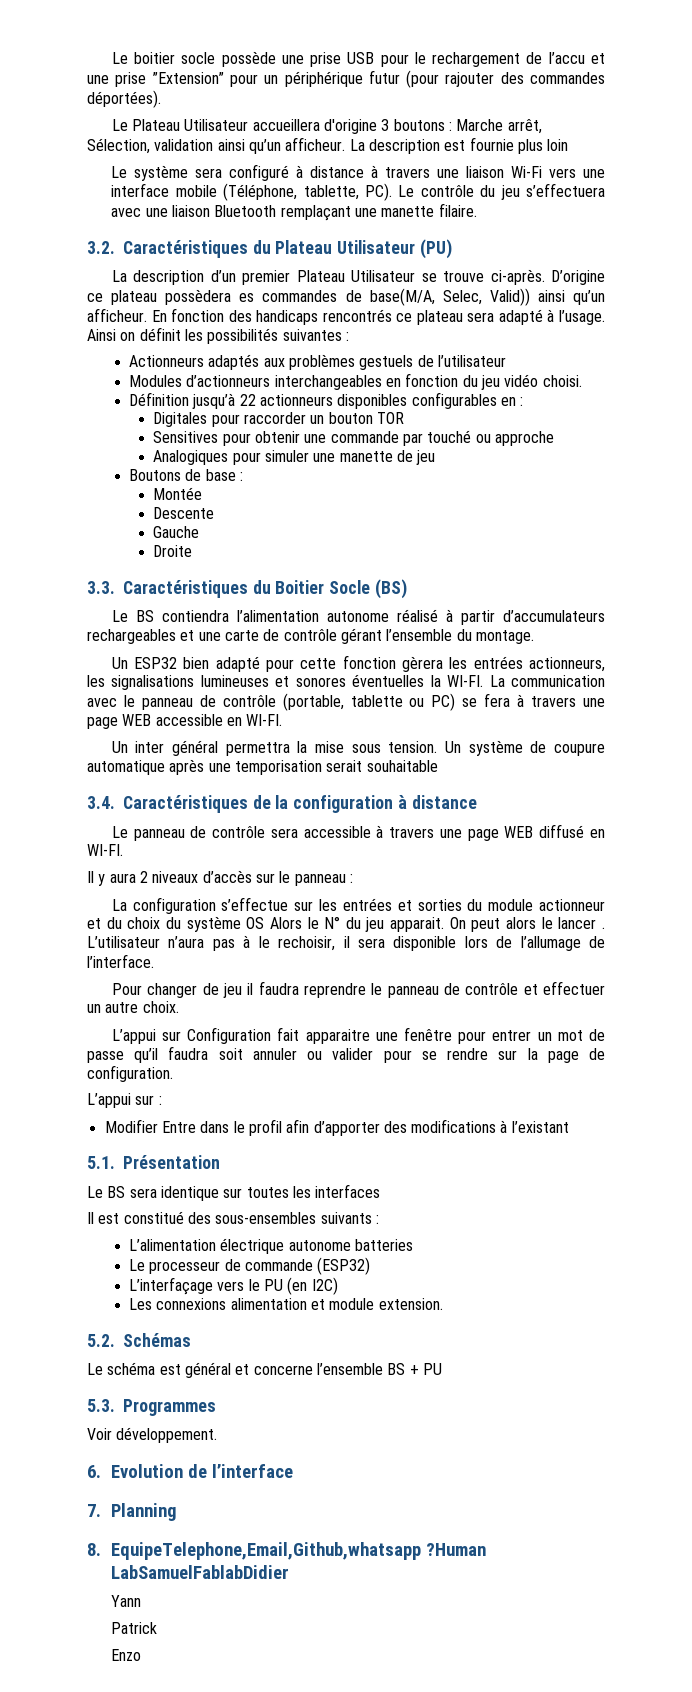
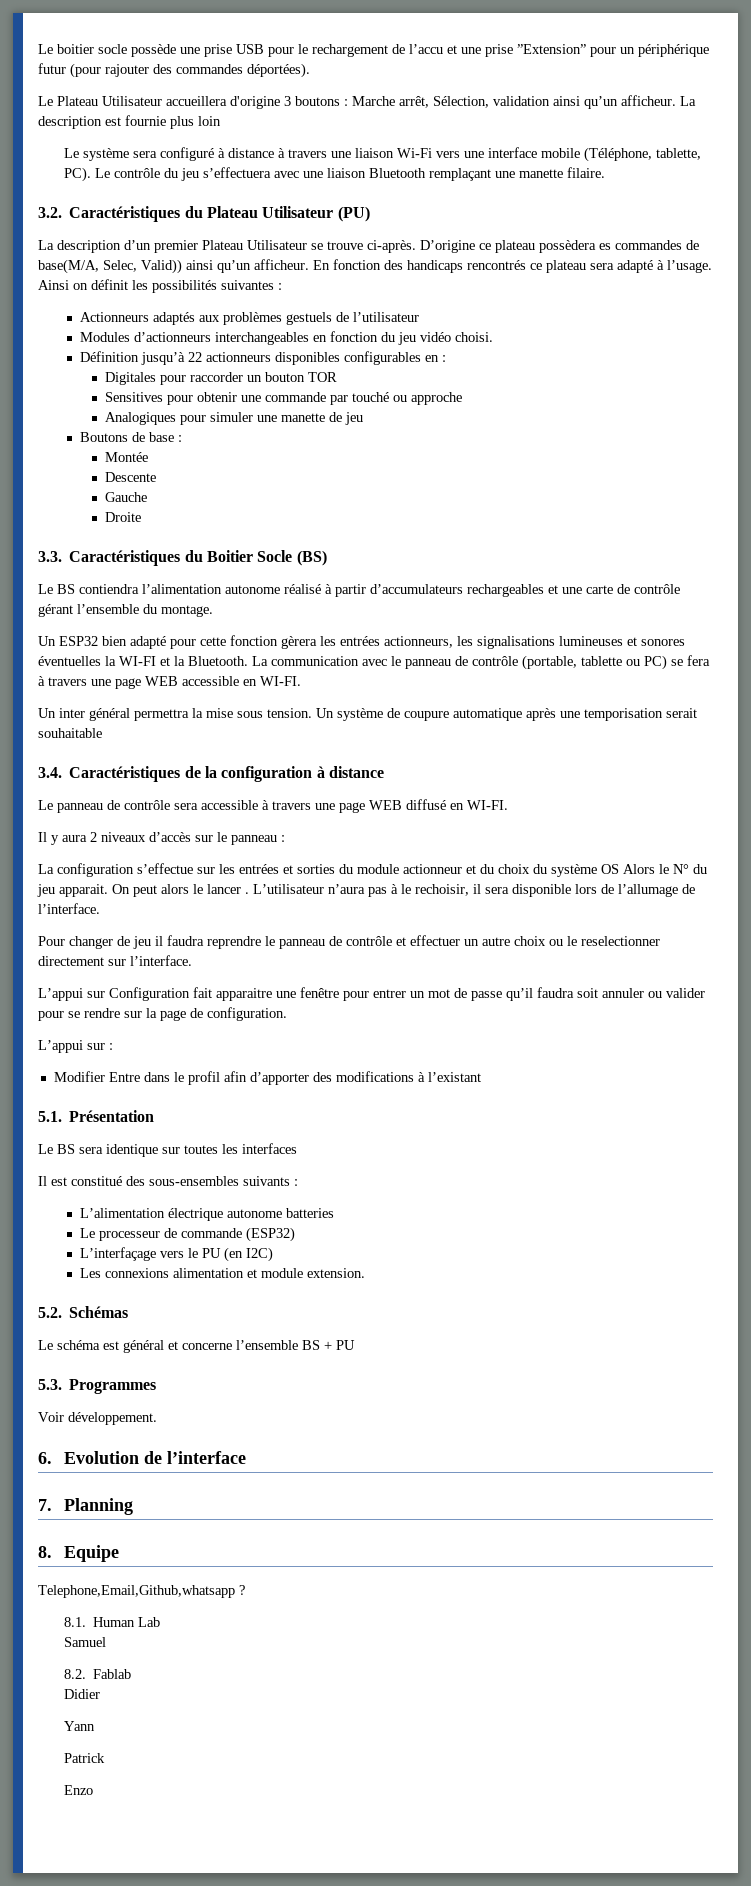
[447,675,484,687] WI-FI. -> [119,656,248,666] WI-FI et la Bluetooth.
[142,1001,179,1013] choix. -> [514,936,660,946] [38,955,192,966] choix ou le reselectionner directement sur l’interface.
[111,1542,487,1560] [111,1565,290,1579] EquipeTelephone,Email,Github,whatsapp ?Human LabSamuelFablabDidier -> [63,1545,119,1562] [38,1585,245,1598] [63,1617,160,1627] [63,1637,106,1647] [63,1669,131,1679] [63,1689,100,1699] Equipe // Telephone,Email,Github,whatsapp ? // 8.1. Human Lab // Samuel // 8.2. Fablab // Didier

